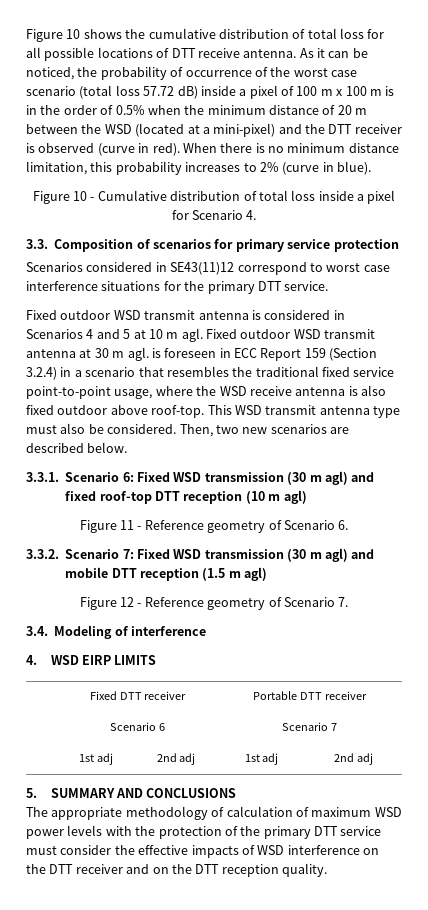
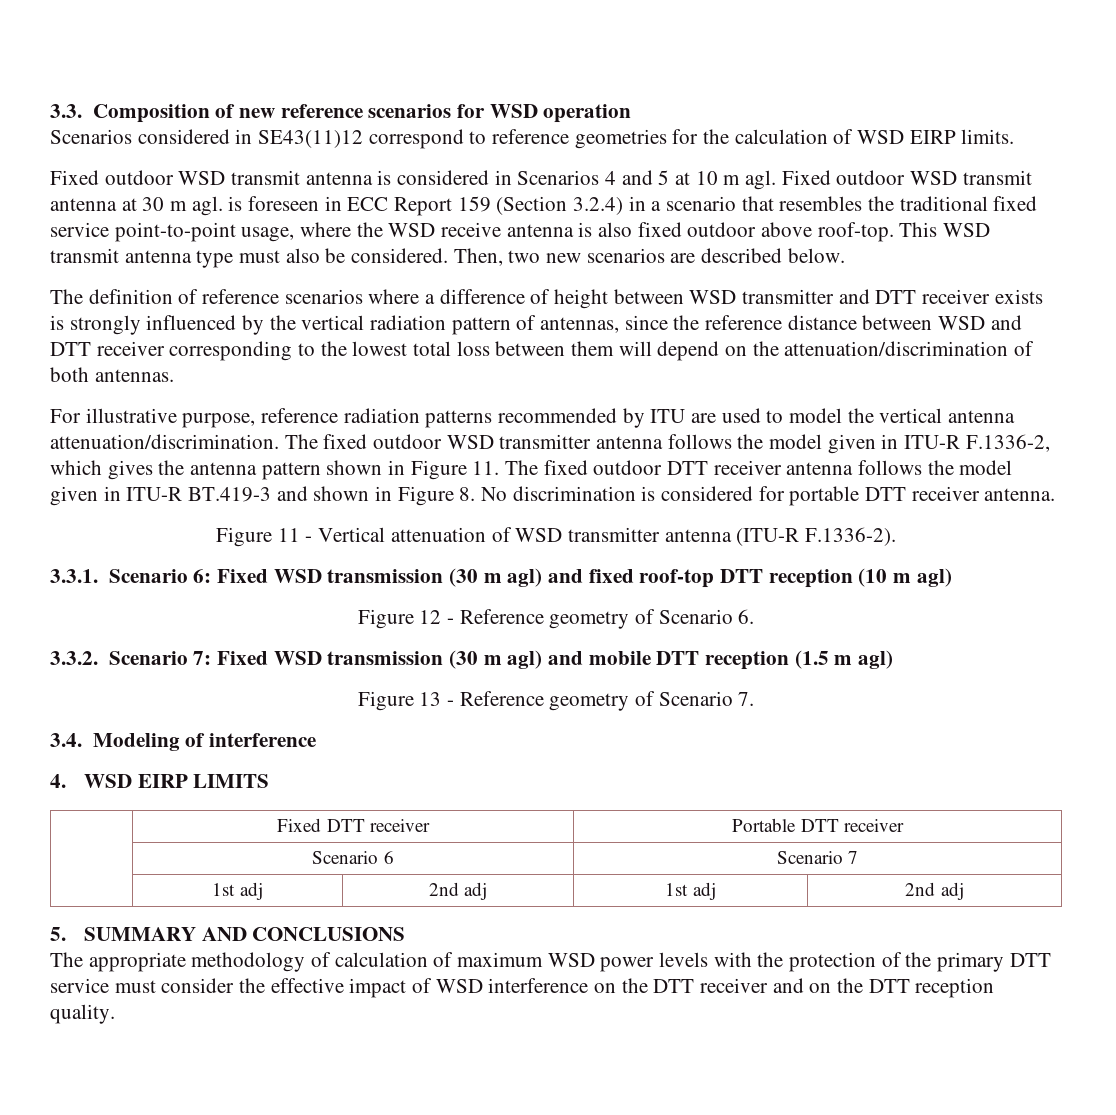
[26,28,385,42] [26,47,368,61] [26,66,357,80] [26,85,395,99] [26,105,368,115] [26,123,402,137] [26,143,399,156] [26,161,371,175] [32,190,396,204] [171,210,257,220] [26,239,399,252] Figure 10 shows the cumulative distribution of total loss for all possible locations of DTT receive antenna. As it can be noticed, the probability of occurrence of the worst case scenario (total loss 57.72 dB) inside a pixel of 100 m x 100 m is in the order of 0.5% when the minimum distance of 20 m between the WSD (located at a mini-pixel) and the DTT receiver is observed (curve in red). When there is no minimum distance limitation, this probability increases to 2% (curve in blue). // Figure 10 - Cumulative distribution of total loss inside a pixel for Scenario 4. // 3.3. Composition of scenarios for primary service protection -> [50,104,632,123] 3.3. Composition of new reference scenarios for WSD operation
[326,263,390,272] [26,281,329,294] worst case interference situations for the primary DTT service. -> [492,129,1015,149] reference geometries for the calculation of WSD EIRP limits.
(128, 447) none -> [50,289,1043,309] [50,315,1022,335] [50,341,1035,361] [50,367,174,382] [50,408,1016,428] [50,434,1050,454] [50,460,1013,480] [50,486,1056,506] [216,527,896,547] // The definition of reference scenarios where a difference of height between WSD transmitter and DTT receiver exists is strongly influenced by the vertical radiation pattern of antennas, since the reference distance between WSD and DTT receiver corresponding to the lowest total loss between them will depend on the attenuation/discrimination of both antennas. // For illustrative purpose, reference radiation patterns recommended by ITU are used to model the vertical antenna attenuation/discrimination. The fixed outdoor WSD transmitter antenna follows the model given in ITU-R F.1336-2, which gives the antenna pattern shown in Figure 11. The fixed outdoor DTT receiver antenna follows the model given in ITU-R BT.419-3 and shown in Figure 8. No discrimination is considered for portable DTT receiver antenna. // Figure 11 - Vertical attenuation of WSD transmitter antenna (ITU-R F.1336-2).
[120,520,135,530] 11 -> [419,610,442,624] 12
[120,597,135,607] 12 -> [419,692,442,706] 13
[191,845,239,858] impacts -> [349,978,407,998] impact

